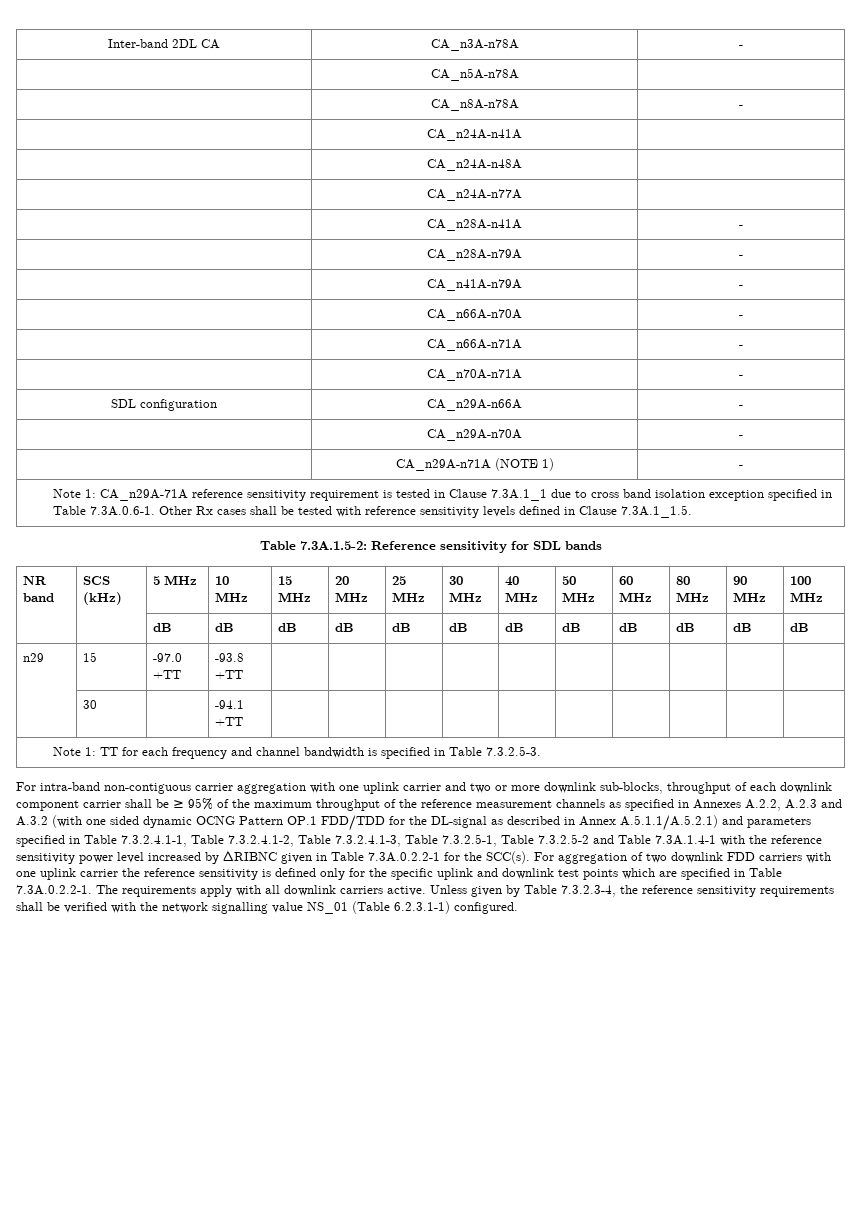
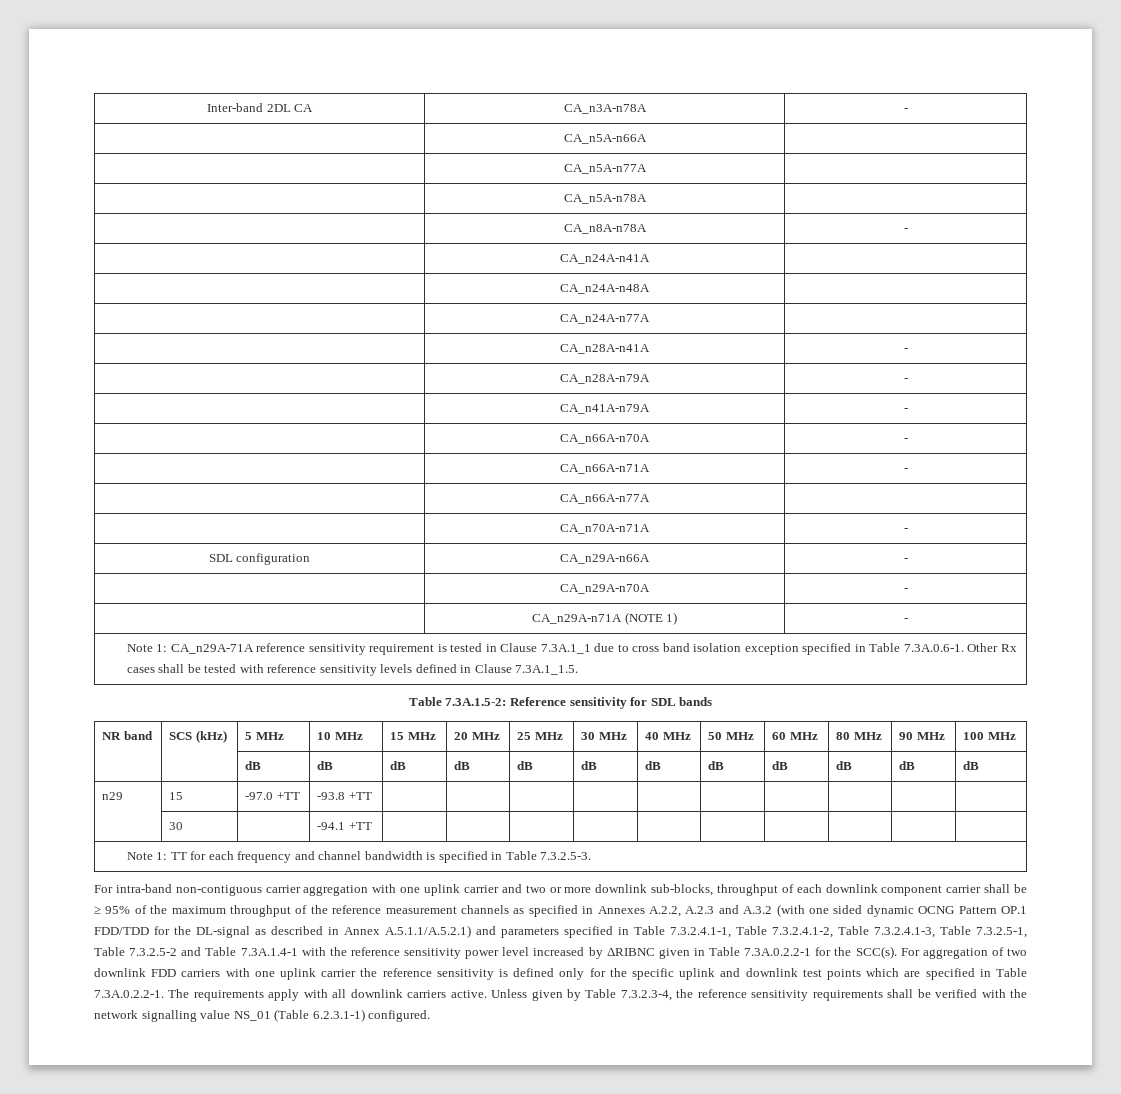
(743, 46) none -> [563,134,647,144] [563,164,647,174] // | CA_n5A-n66A | // | CA_n5A-n77A |
(743, 346) none -> [560,494,650,504] // | CA_n66A-n77A |

